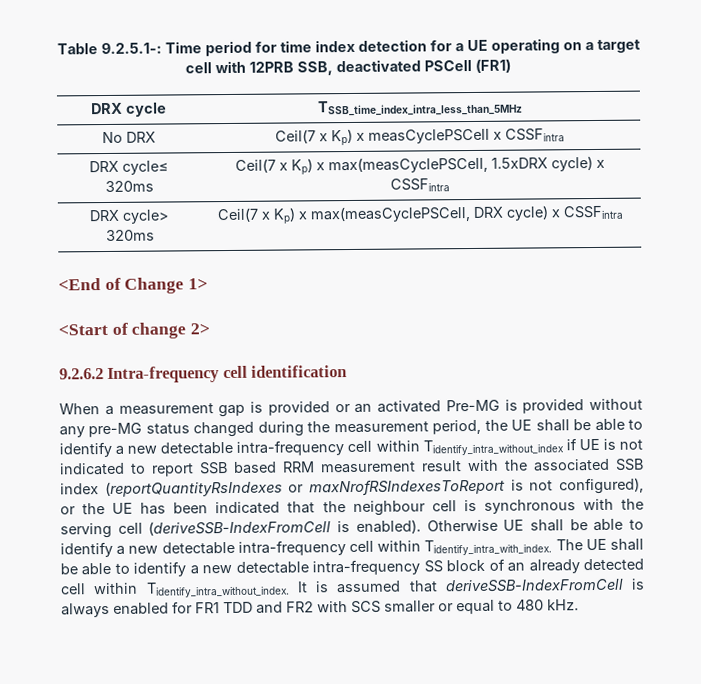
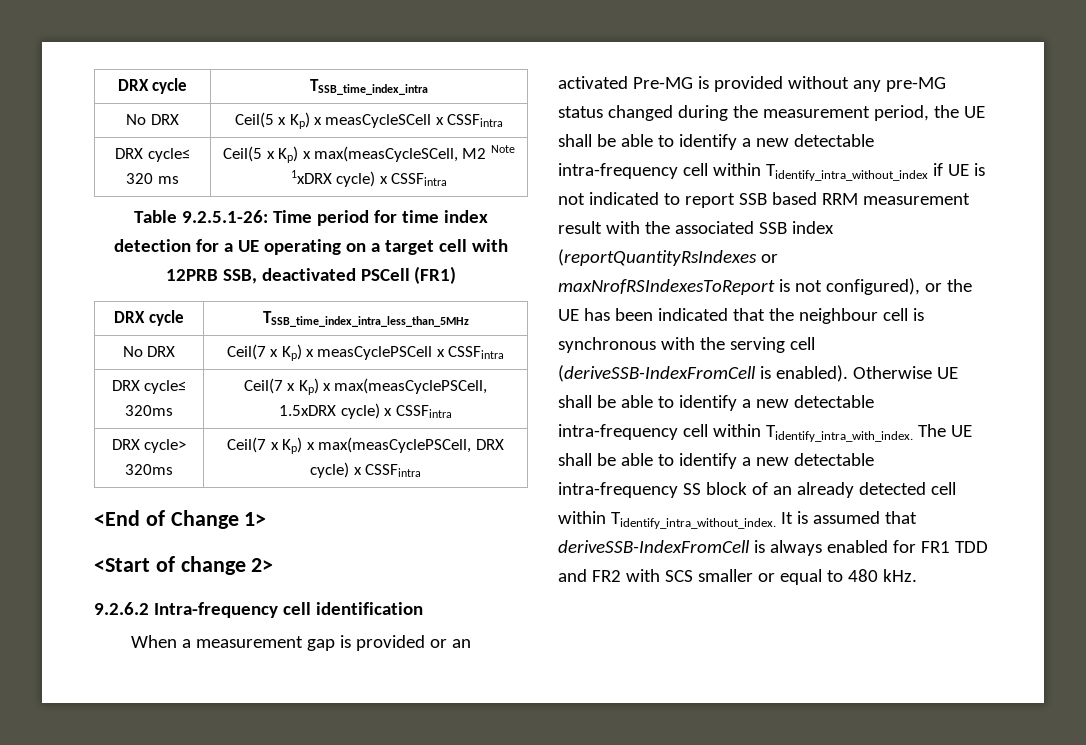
[56,42,162,55] Table 9.2.5.1-: -> [117,78,188,94] [310,79,428,95] [126,114,179,125] [234,112,504,129] [115,148,190,162] [126,173,179,184] [223,145,515,163] [290,170,448,187] [134,210,269,223] DRX cycle | TSSB_time_index_intra // No DRX | Ceil(5 x Kp) x measCycleSCell x CSSFintra // DRX cycle≤ 320 ms | Ceil(5 x Kp) x max(measCycleSCell, M2 Note 1xDRX cycle) x CSSFintra // Table 9.2.5.1-26:

